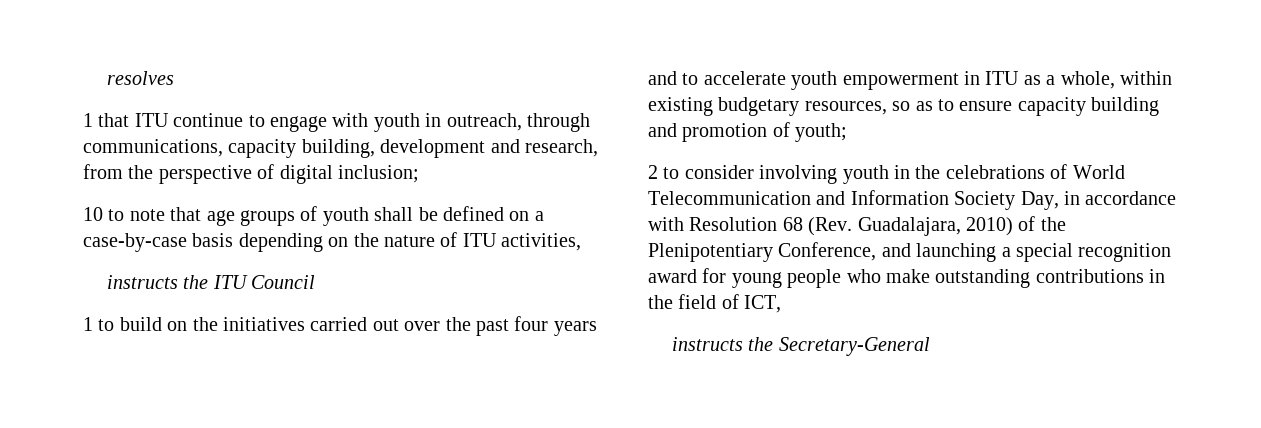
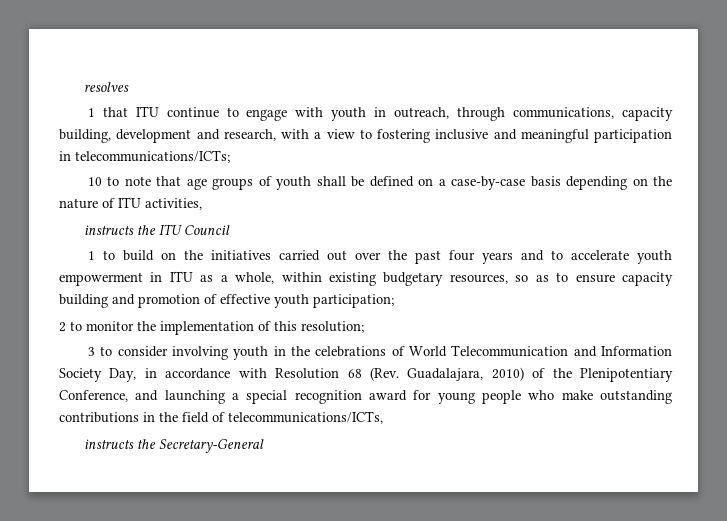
[83,164,419,184] from the perspective of digital inclusion; -> [281,129,672,143] [59,150,230,163] with a view to fostering inclusive and meaningful participation in telecommunications/ICTs;
[795,123,848,142] youth; -> [220,294,394,308] effective youth participation;
(680, 173) none -> [86,321,364,335] [87,346,113,356] monitor the implementation of this resolution; // 3 to
[744,295,782,313] ICT, -> [228,411,383,424] telecommunications/ICTs,

